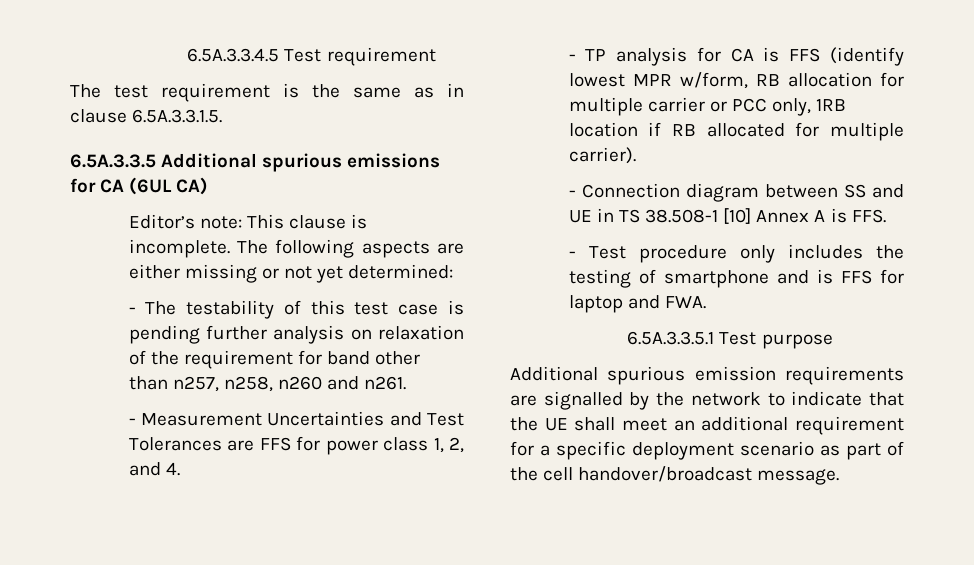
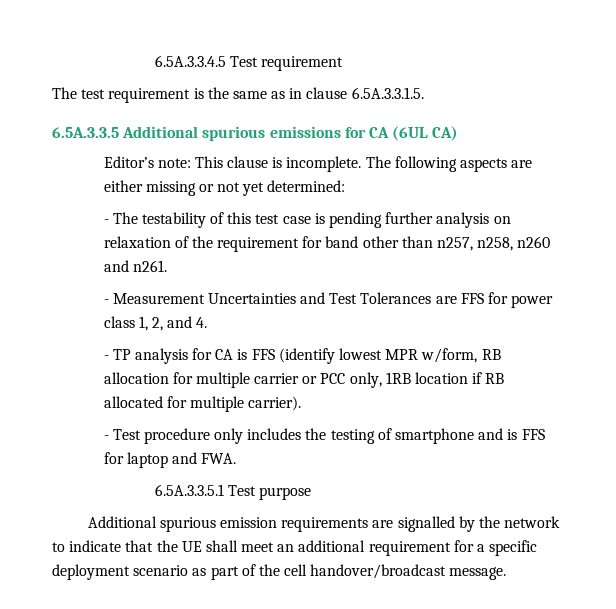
[568,183,904,202] [568,208,886,224] // - Connection diagram between SS and UE in TS 38.508-1 [10] Annex A is FFS. -> (302, 403) none

